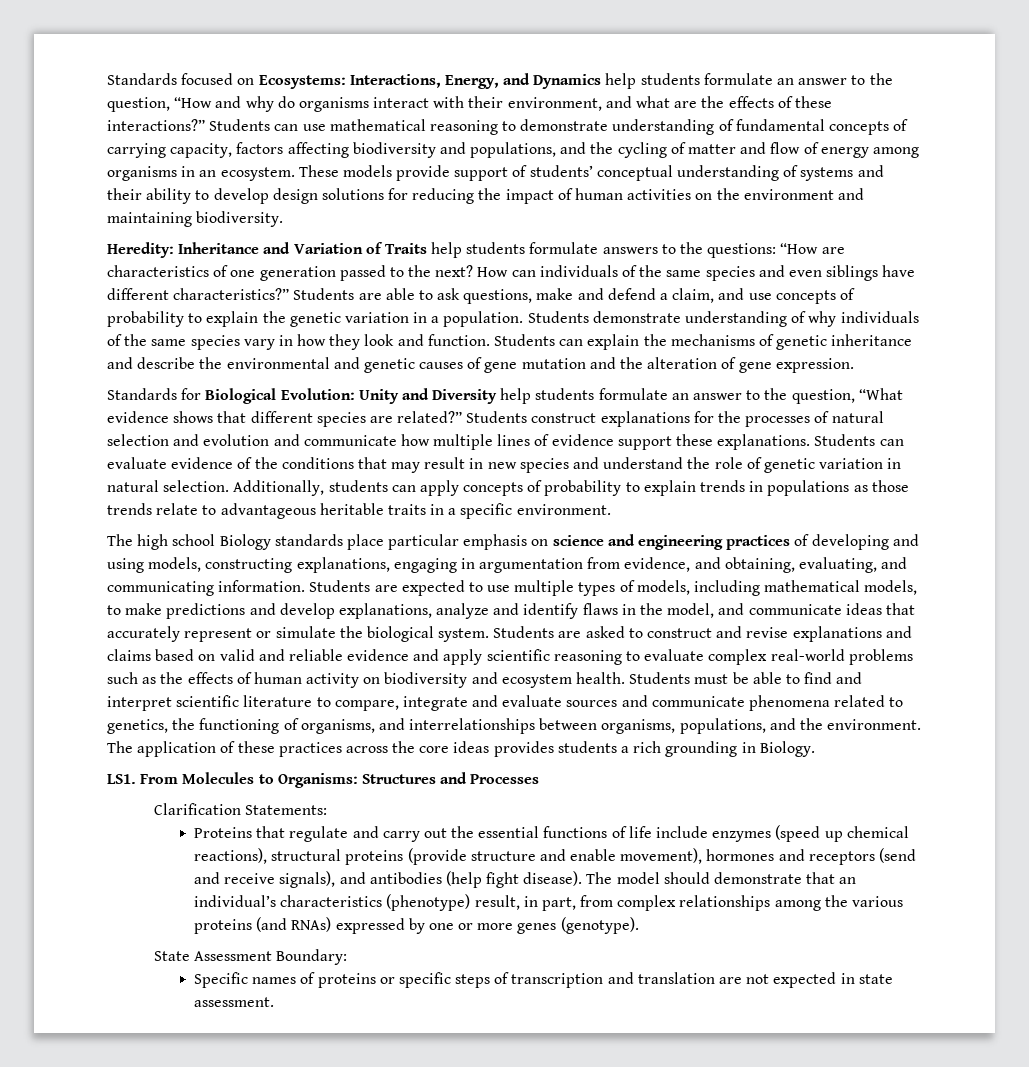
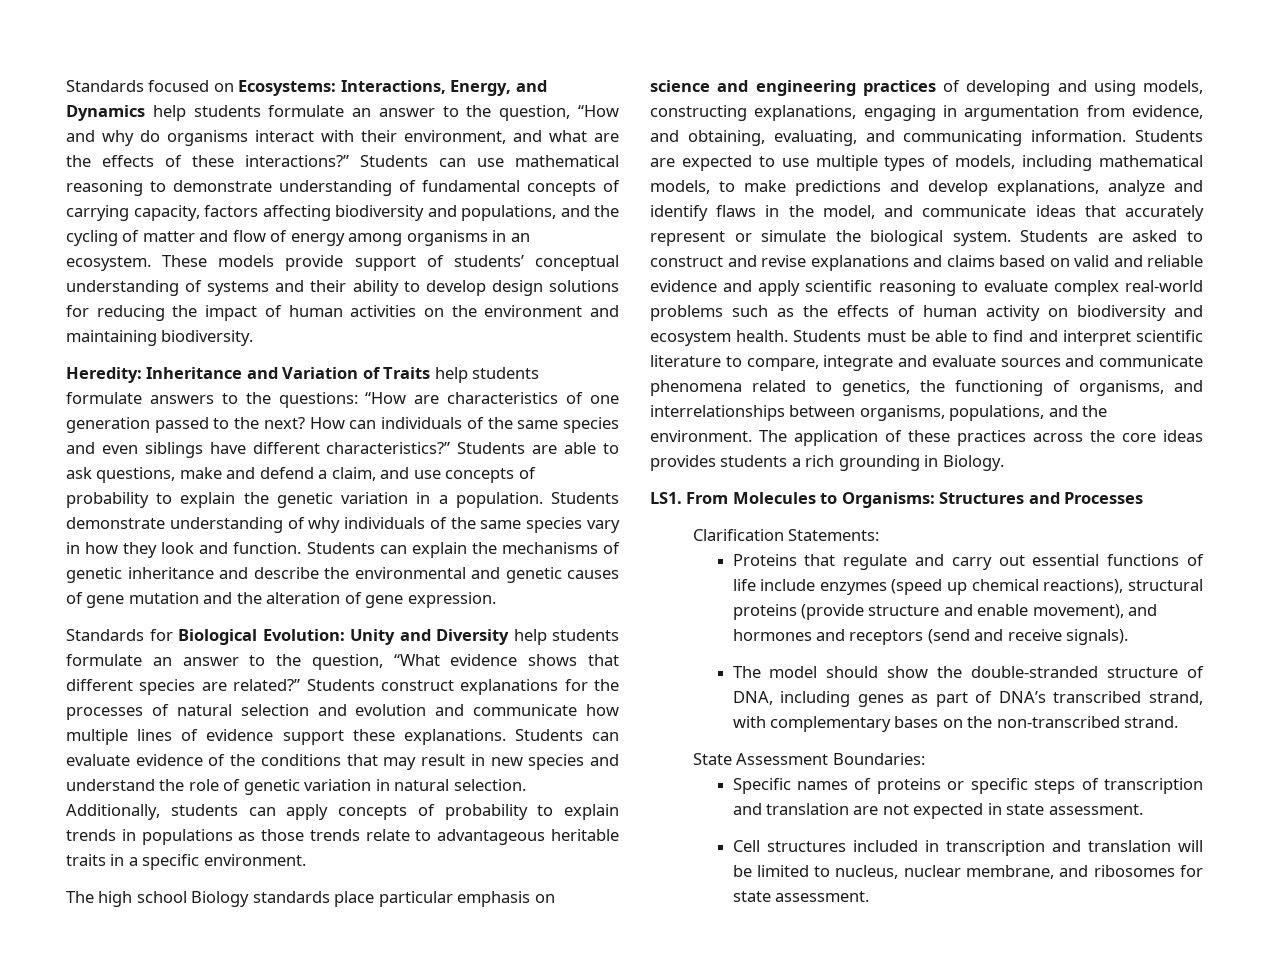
[451,826,475,838] the -> (1025, 560) none
(703, 856) none -> [1128,604,1158,616] and
[279,871,857,888] [194,894,904,911] [194,917,639,934] signals), and antibodies (help fight disease). The model should demonstrate that an individual’s characteristics (phenotype) result, in part, from complex relationships among the various proteins (and RNAs) expressed by one or more genes (genotype). -> [1066,629,1129,645] [732,666,1204,678] [732,691,1203,707] [732,716,1179,732] signals). // The model should show the double-stranded structure of DNA, including genes as part of DNA’s transcribed strand, with complementary bases on the non-transcribed strand.
[276,949,348,965] Boundary: -> [832,753,925,765] Boundaries:
(275, 1002) none -> [732,840,1203,856] [732,865,1203,879] [732,891,869,902] // Cell structures included in transcription and translation will be limited to nucleus, nuclear membrane, and ribosomes for state assessment.

